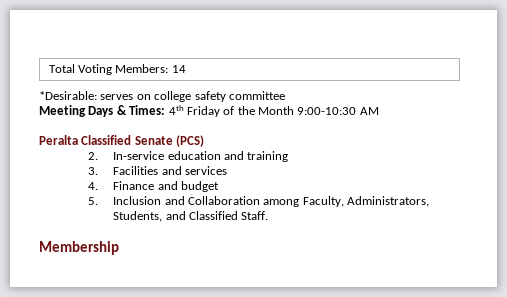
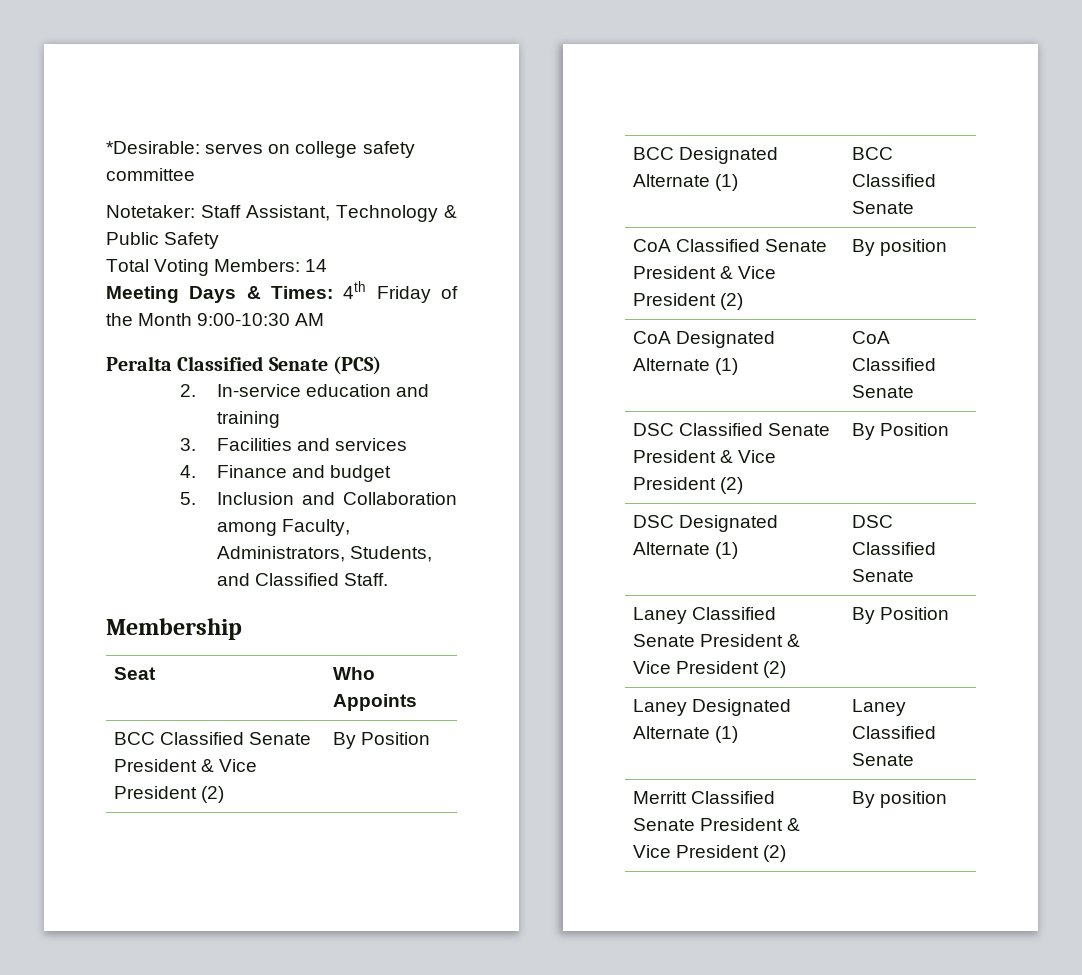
[48,64,186,75] Total Voting Members: 14 // -> (106, 147) none
(285, 95) none -> [106,205,457,222] [106,232,220,249] [106,259,328,276] // Notetaker: Staff Assistant, Technology & Public Safety // Total Voting Members: 14
(119, 248) none -> [113,667,156,680] [332,667,375,680] [332,694,417,711] [113,732,312,745] [113,759,258,772] [113,786,224,803] [332,732,430,749] [632,147,778,164] [632,174,738,191] [851,147,893,160] [851,174,936,187] [851,201,914,214] [632,239,828,252] [632,266,777,279] [632,293,743,310] [851,239,947,256] [632,331,775,348] [632,358,738,375] [851,331,890,344] [851,358,936,371] [851,385,914,398] [632,423,831,436] [632,450,777,463] [632,477,743,494] [851,423,949,440] [632,515,778,532] [632,542,738,559] [851,515,893,528] [851,542,936,555] [851,569,914,582] [632,607,776,624] [632,634,801,647] [632,661,787,678] [851,607,949,624] [632,699,791,716] [632,726,738,743] [851,699,906,716] [851,726,936,739] [851,753,914,766] [632,791,775,804] [632,818,801,831] [632,845,787,862] [851,791,947,808] // Seat | Who Appoints // BCC Classified Senate President & Vice President (2) | By Position // BCC Designated Alternate (1) | BCC Classified Senate // CoA Classified Senate President & Vice President (2) | By position // CoA Designated Alternate (1) | CoA Classified Senate // DSC Classified Senate President & Vice President (2) | By Position // DSC Designated Alternate (1) | DSC Classified Senate // Laney Classified Senate President & Vice President (2) | By Position // Laney Designated Alternate (1) | Laney Classified Senate // Merritt Classified Senate President & Vice President (2) | By position

